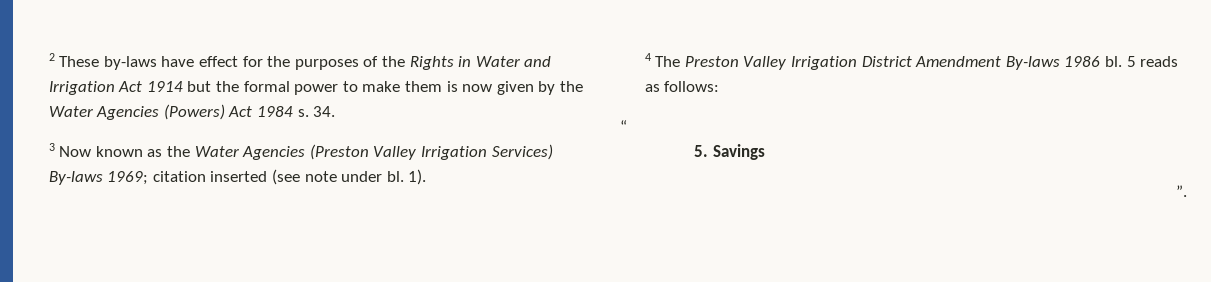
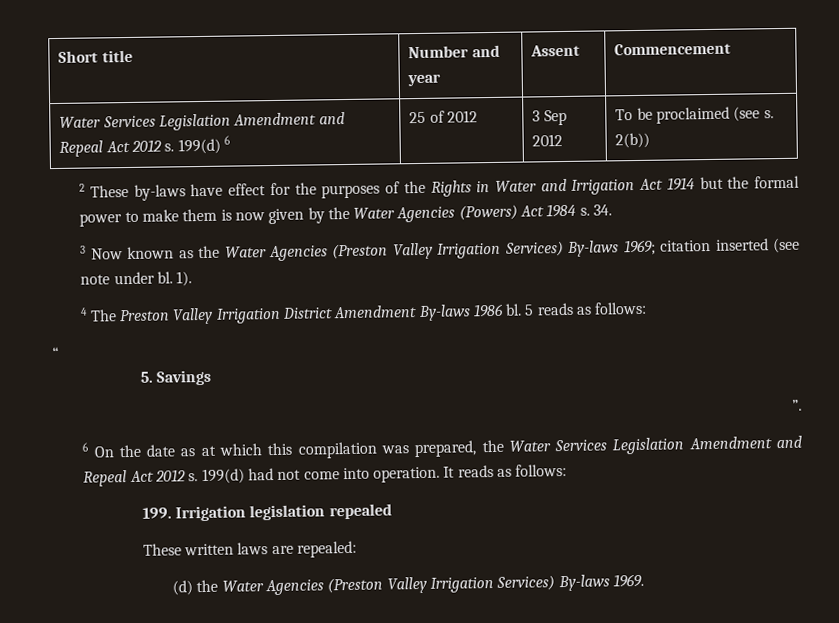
(48, 57) none -> [58,49,133,63] [408,44,500,59] [407,73,442,87] [530,44,581,57] [614,42,732,56] [59,112,345,131] [59,135,230,157] [409,110,478,124] [532,109,567,126] [532,133,564,147] [615,106,774,124] [615,132,651,149] Short title | Number and year | Assent | Commencement // Water Services Legislation Amendment and Repeal Act 2012 s. 199(d) 6 | 25 of 2012 | 3 Sep 2012 | To be proclaimed (see s. 2(b)) //
(1187, 191) none -> [82,435,802,459] [83,463,568,487] [141,503,392,522] [142,540,358,558] [172,573,644,596] // 6 On the date as at which this compilation was prepared, the Water Services Legislation Amendment and Repeal Act 2012 s. 199(d) had not come into operation. It reads as follows: // 199. Irrigation legislation repealed // These written laws are repealed: // (d) the Water Agencies (Preston Valley Irrigation Services) By-laws 1969.

